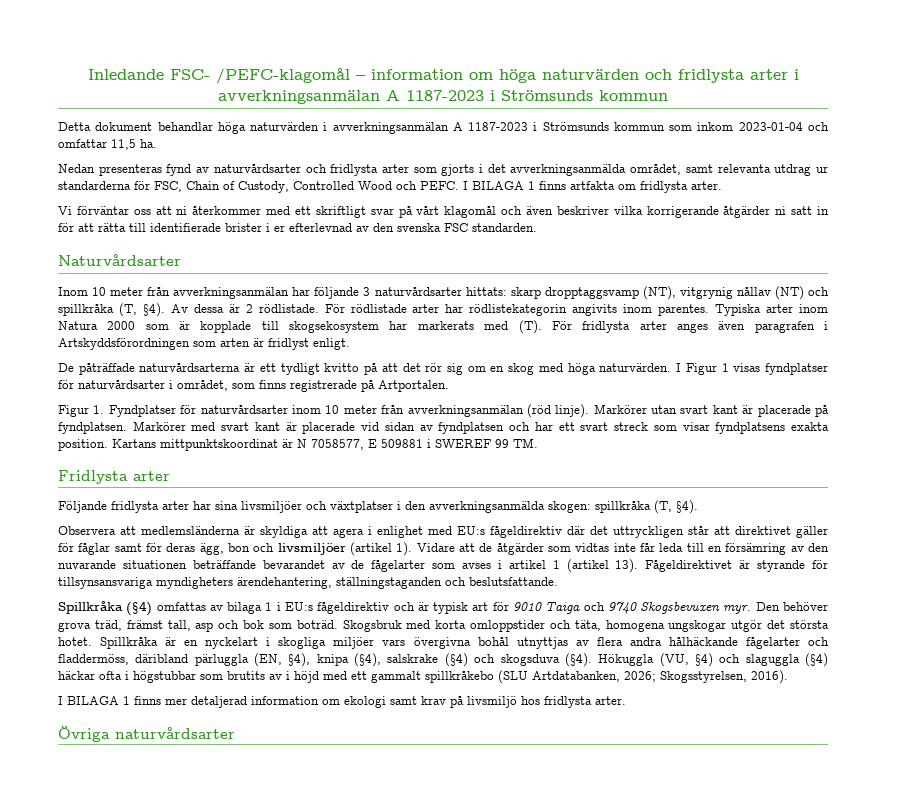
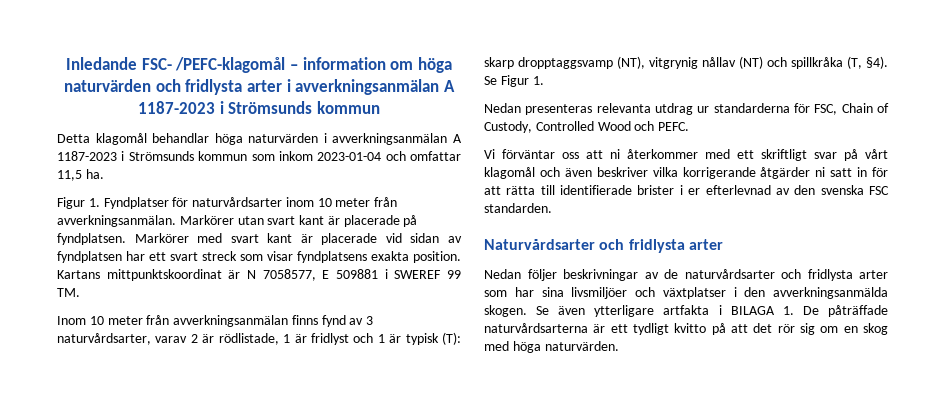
[95,122,153,131] dokument -> [95,133,147,145] klagomål
[58,164,713,176] Nedan presenteras fynd av naturvårdsarter och fridlysta arter som gjorts i det avverkningsanmälda området, samt -> [57,197,398,209] [57,215,418,227] [57,233,462,245] [57,251,461,263] [57,269,462,281] [57,288,80,297] [57,315,374,327] [57,332,462,345] [484,56,888,69] [484,75,544,87] [484,103,593,115] Figur 1. Fyndplatser för naturvårdsarter inom 10 meter från avverkningsanmälan. Markörer utan svart kant är placerade på fyndplatsen. Markörer med svart kant är placerade vid sidan av fyndplatsen har ett svart streck som visar fyndplatsens exakta position. Kartans mittpunktskoordinat är N 7058577, E 509881 i SWEREF 99 TM. // Inom 10 meter från avverkningsanmälan finns fynd av 3 naturvårdsarter, varav 2 är rödlistade, 1 är fridlyst och 1 är typisk (T): skarp dropptaggsvamp (NT), vitgrynig nållav (NT) och spillkråka (T, §4). Se Figur 1. // Nedan presenteras
[463,181,722,193] I BILAGA 1 finns artfakta om fridlysta arter. -> (690, 126) none
[58,286,829,300] [58,303,829,317] [58,320,829,334] [58,338,350,350] // Inom 10 meter från avverkningsanmälan har följande 3 naturvårdsarter hittats: skarp dropptaggsvamp (NT), vitgrynig nållav (NT) och spillkråka (T, §4). Av dessa är 2 rödlistade. För rödlistade arter har rödlistekategorin angivits inom parentes. Typiska arter inom Natura 2000 som är kopplade till skogsekosystem har markerats med (T). För fridlysta arter anges även paragrafen i Artskyddsförordningen som arten är fridlyst enligt. // -> [599,239,723,253] [484,269,888,281] [484,287,888,299] [484,305,794,317] och fridlysta arter // Nedan följer beskrivningar av de naturvårdsarter och fridlysta arter som har sina livsmiljöer och växtplatser i den avverkningsanmälda skogen. Se även ytterligare artfakta i BILAGA 1.
[676,363,829,375] [58,380,449,392] [58,404,830,418] [58,421,829,434] [58,438,538,451] [58,470,170,484] [58,500,698,514] [58,526,828,538] [58,542,830,556] [58,559,828,573] [58,577,558,589] [58,601,829,616] [58,620,830,632] [58,637,829,649] [58,653,829,667] [58,670,788,684] [58,696,626,708] [58,726,235,742] I Figur 1 visas fyndplatser för naturvårdsarter i området, som finns registrerade på Artportalen. // Figur 1. Fyndplatser för naturvårdsarter inom 10 meter från avverkningsanmälan (röd linje). Markörer utan svart kant är placerade på fyndplatsen. Markörer med svart kant är placerade vid sidan av fyndplatsen och har ett svart streck som visar fyndplatsens exakta position. Kartans mittpunktskoordinat är N 7058577, E 509881 i SWEREF 99 TM. // Fridlysta arter // Följande fridlysta arter har sina livsmiljöer och växtplatser i den avverkningsanmälda skogen: spillkråka (T, §4). // Observera att medlemsländerna är skyldiga att agera i enlighet med EU:s fågeldirektiv där det uttryckligen står att direktivet gäller för fåglar samt för deras ägg, bon och livsmiljöer (artikel 1). Vidare att de åtgärder som vidtas inte får leda till en försämring av den nuvarande situationen beträffande bevarandet av de fågelarter som avses i artikel 1 (artikel 13). Fågeldirektivet är styrande för tillsynsansvariga myndigheters ärendehantering, ställningstaganden och beslutsfattande. // Spillkråka (§4) omfattas av bilaga 1 i EU:s fågeldirektiv och är typisk art för 9010 Taiga och 9740 Skogsbevuxen myr. Den behöver grova träd, främst tall, asp och bok som boträd. Skogsbruk med korta omloppstider och täta, homogena ungskogar utgör det största hotet. Spillkråka är en nyckelart i skogliga miljöer vars övergivna bohål utnyttjas av flera andra hålhäckande fågelarter och fladdermöss, däribland pärluggla (EN, §4), knipa (§4), salskrake (§4) och skogsduva (§4). Hökuggla (VU, §4) och slaguggla (§4) häckar ofta i högstubbar som brutits av i höjd med ett gammalt spillkråkebo (SLU Artdatabanken, 2026; Skogsstyrelsen, 2016). // I BILAGA 1 finns mer detaljerad information om ekologi samt krav på livsmiljö hos fridlysta arter. // Övriga naturvårdsarter -> (619, 346) none

